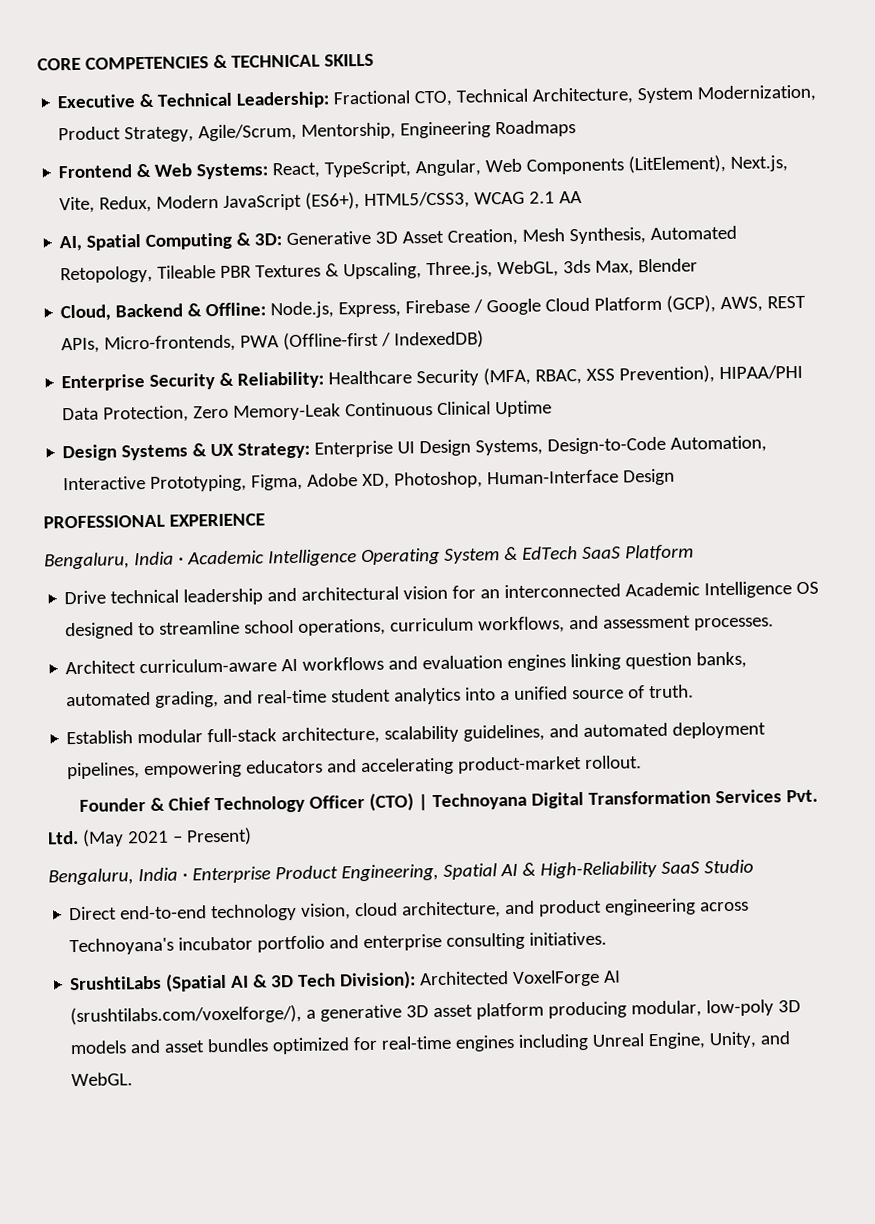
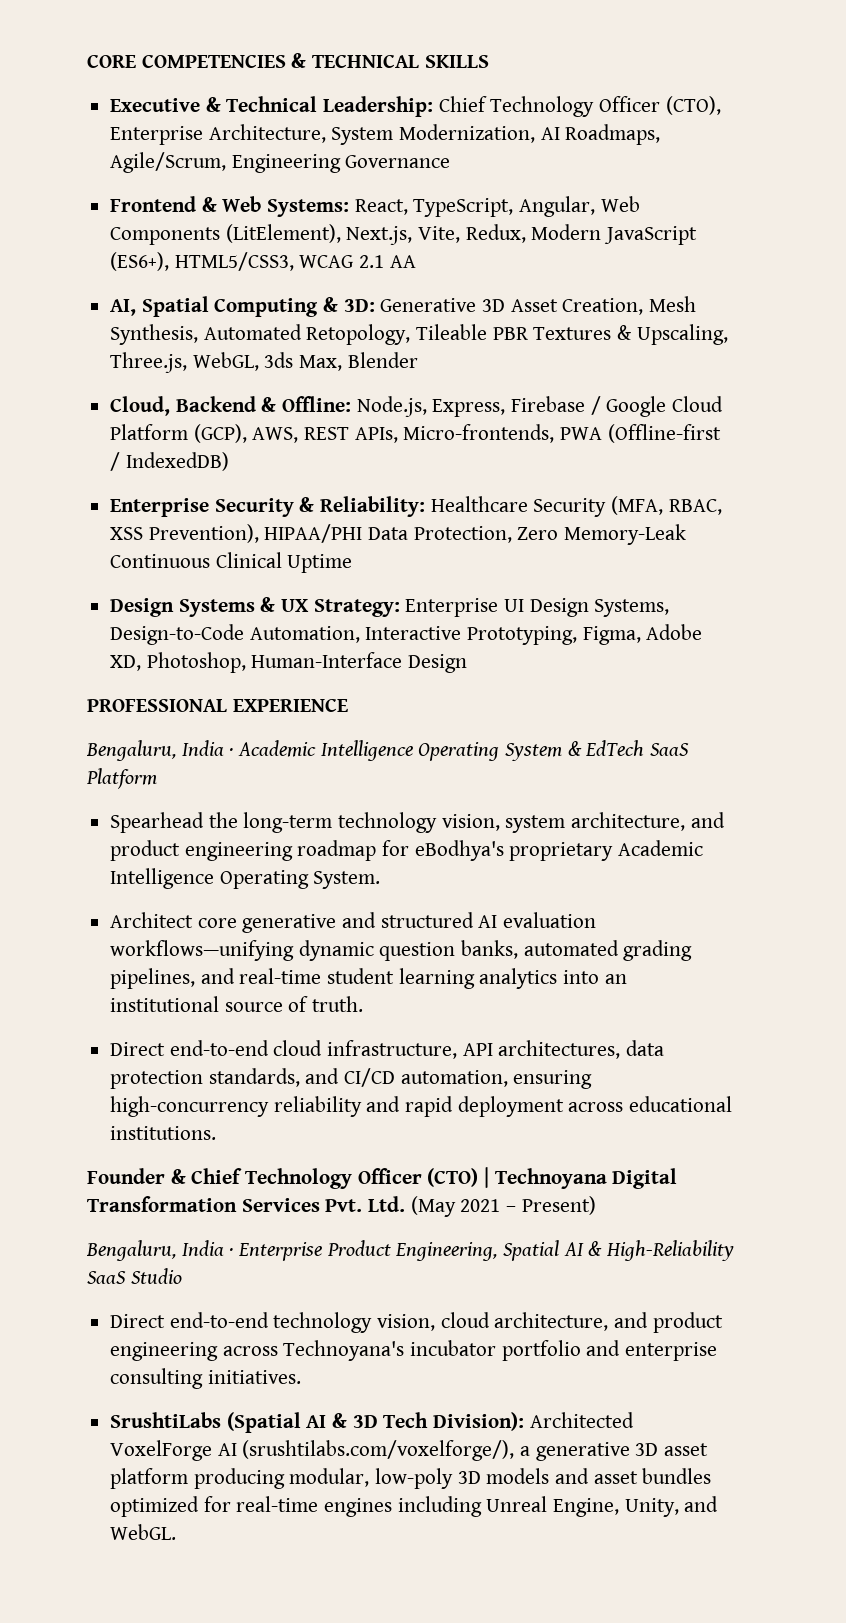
[333,84,817,107] [58,120,577,143] Fractional CTO, Technical Architecture, System Modernization, Product Strategy, Agile/Scrum, Mentorship, Engineering Roadmaps -> [438,96,721,117] [110,124,661,145] [110,152,451,173] Chief Technology Officer (CTO), Enterprise Architecture, System Modernization, AI Roadmaps, Agile/Scrum, Engineering Governance
[64,581,820,606] [65,615,775,640] [65,653,622,675] Drive technical leadership and architectural vision for an interconnected Academic Intelligence OS designed to streamline school operations, curriculum workflows, and assessment processes. // Architect curriculum-aware AI workflows and evaluation engines linking -> [110,812,725,833] [110,840,704,861] [110,868,381,889] [110,912,597,933] [110,940,374,961] Spearhead the long-term technology vision, system architecture, and product engineering roadmap for eBodhya's proprietary Academic Intelligence Operating System. // Architect core generative and structured AI evaluation workflows—unifying dynamic
[155,691,220,708] grading, -> [623,940,693,961] [110,968,196,989] grading pipelines,
(392, 695) none -> [398,968,475,989] learning
[500,686,569,701] a unified -> [604,974,627,984] [110,996,220,1012] an institutional
[66,721,767,745] [67,755,643,780] Establish modular full-stack architecture, scalability guidelines, and automated deployment pipelines, empowering educators and accelerating product-market rollout. -> [110,1040,665,1059] [110,1068,593,1089] [110,1096,733,1117] [110,1126,217,1140] Direct end-to-end cloud infrastructure, API architectures, data protection standards, and CI/CD automation, ensuring high-concurrency reliability and rapid deployment across educational institutions.

